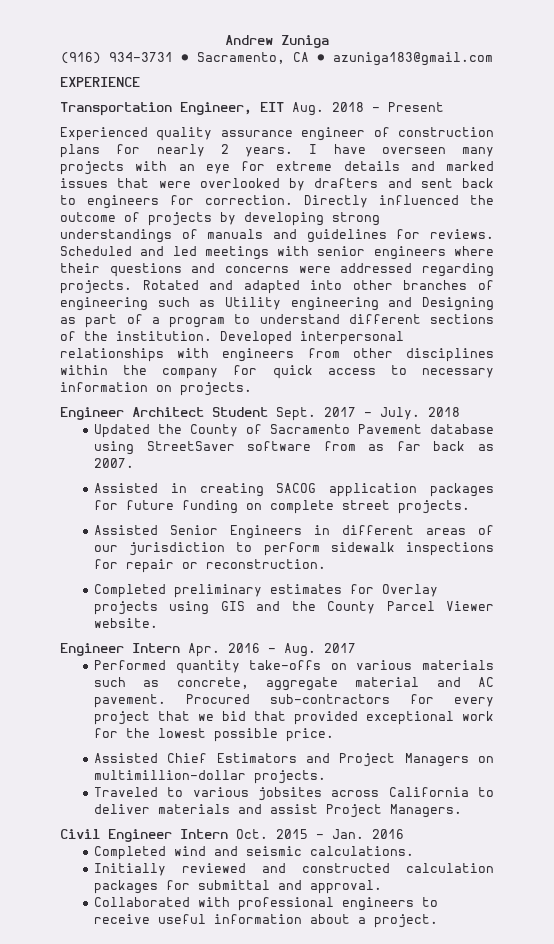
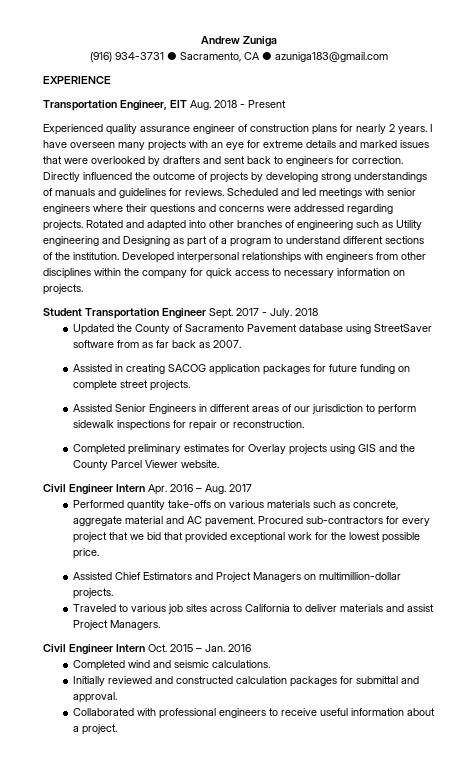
[60,407,268,420] Engineer Architect Student -> [43,308,206,319] Student Transportation Engineer
(158, 623) none -> [43,484,66,492] Civil
[257,787,322,801] jobsites -> [168,604,208,614] job sites

